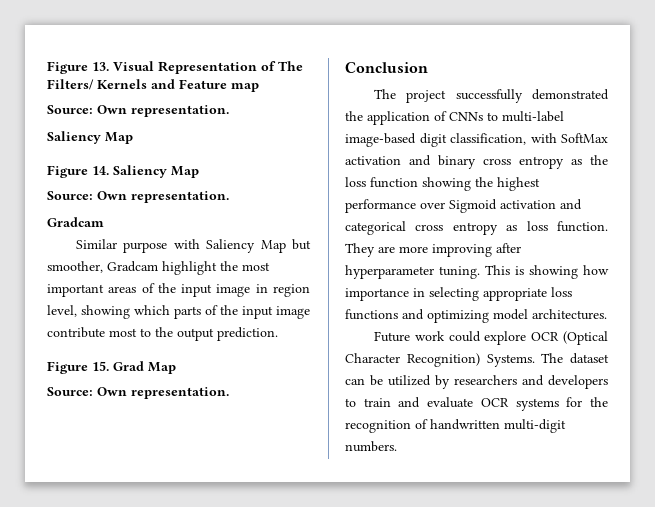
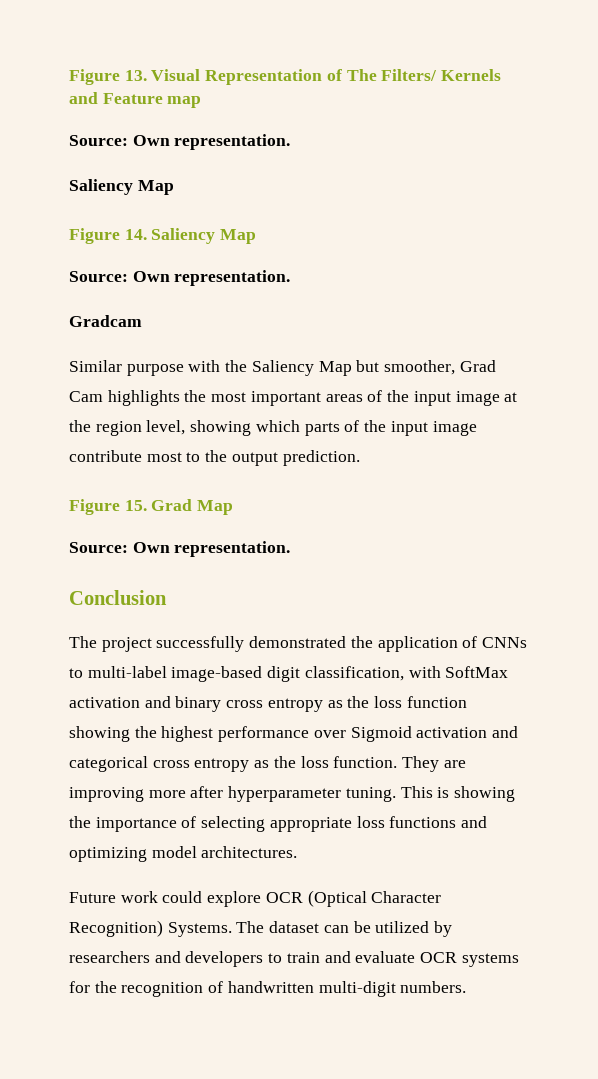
(200, 244) none -> [225,360,248,372] the
[107,261,217,275] Gradcam highlight -> [459,360,496,372] [69,390,180,406] Grad Cam highlights
[255,284,268,293] in -> [504,392,518,402] [69,420,91,432] at the
(518, 228) none -> [273,756,296,768] the
[399,244,492,257] more improving -> [69,787,186,802] improving more
[583,265,609,275] [345,288,425,301] how importance in -> [69,816,197,832] the importance of

